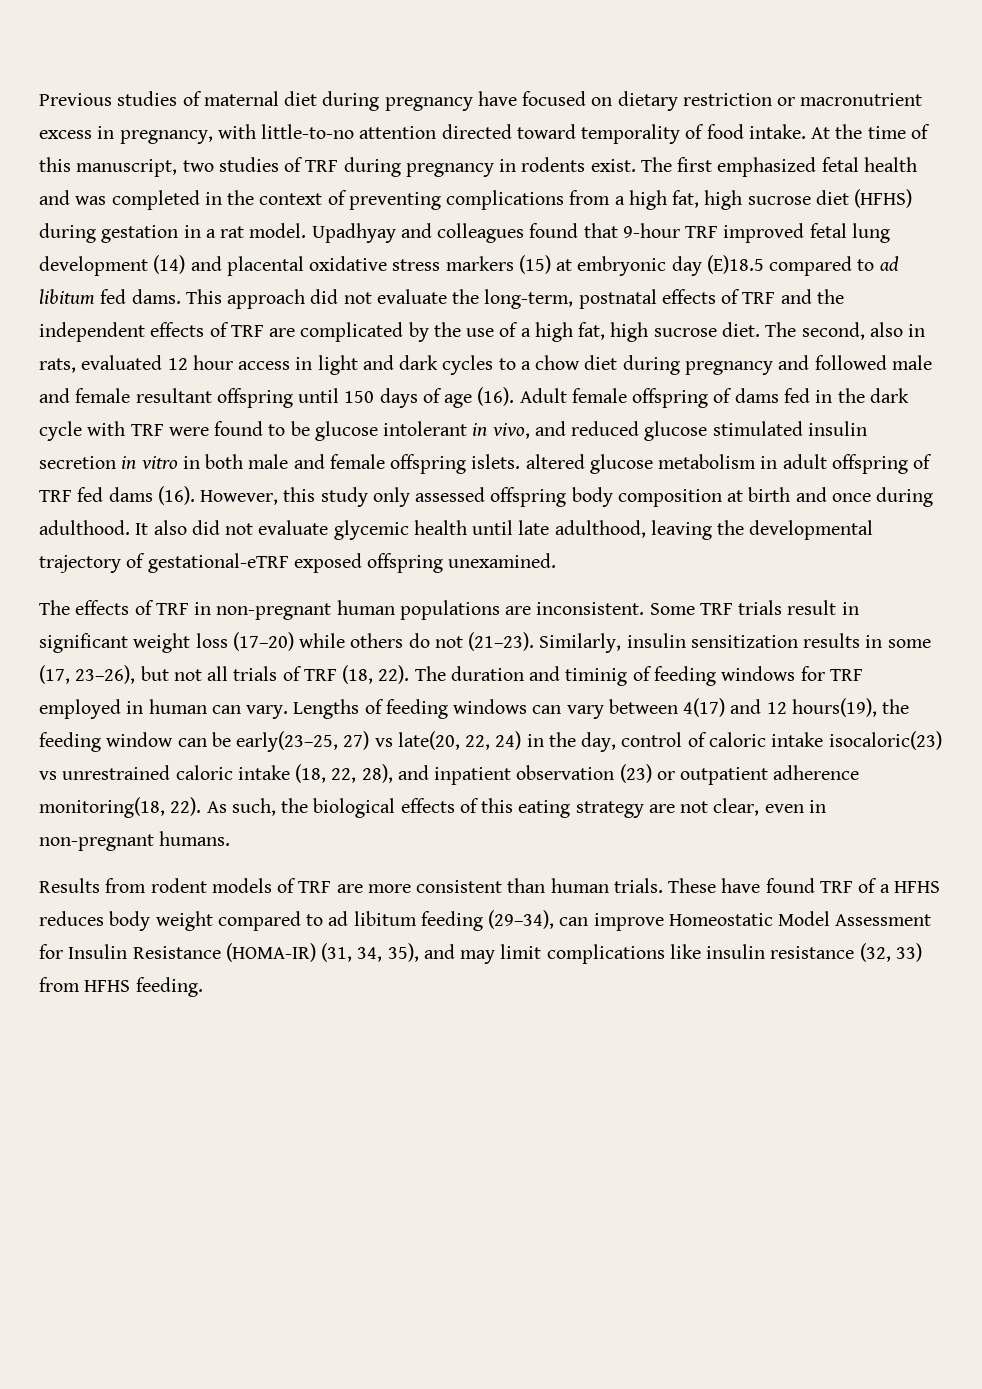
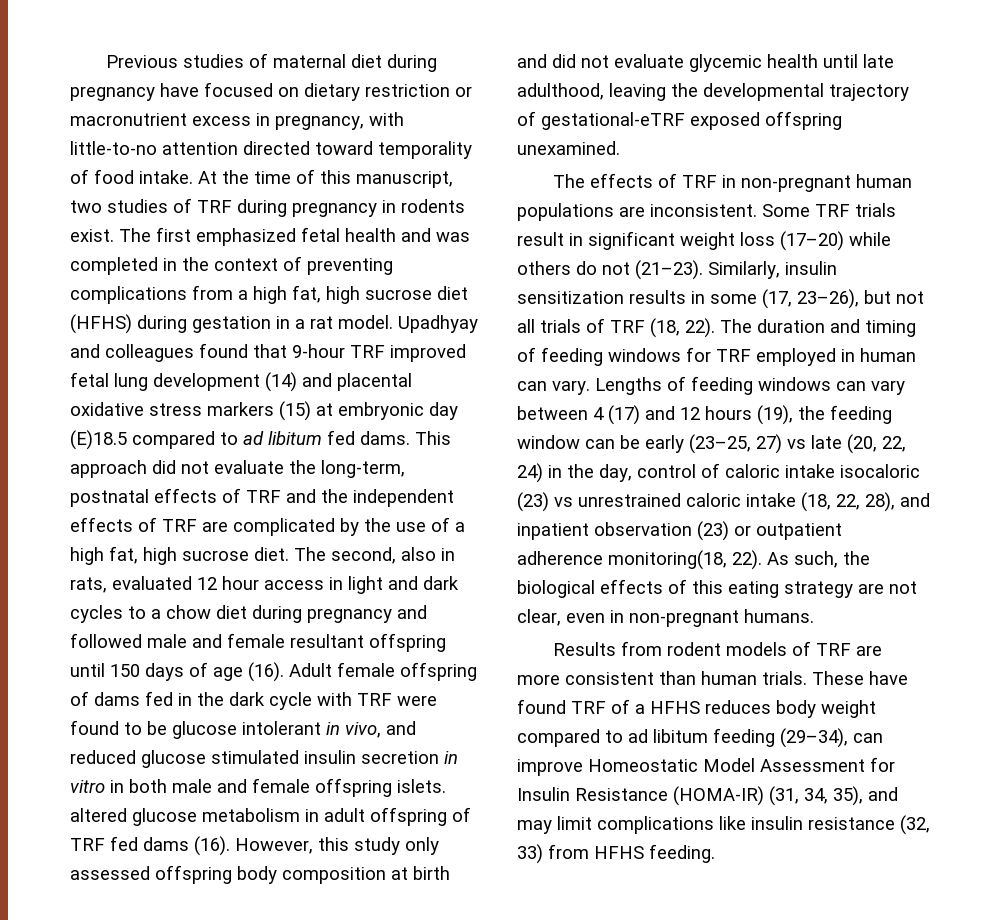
[831,487,934,507] [39,520,187,535] once during adulthood. It also -> (547, 61) none
[565,668,628,686] timinig -> [865,320,916,337] timing
[683,698,877,717] 4(17) and 12 hours(19), -> [593,405,793,425] 4 (17) and 12 hours (19),
[236,731,460,752] early(23–25, 27) vs late(20, -> [645,434,877,454] early (23–25, 27) vs late (20,
[828,731,942,750] isocaloric(23) -> [840,464,920,478] [517,492,549,512] isocaloric (23)

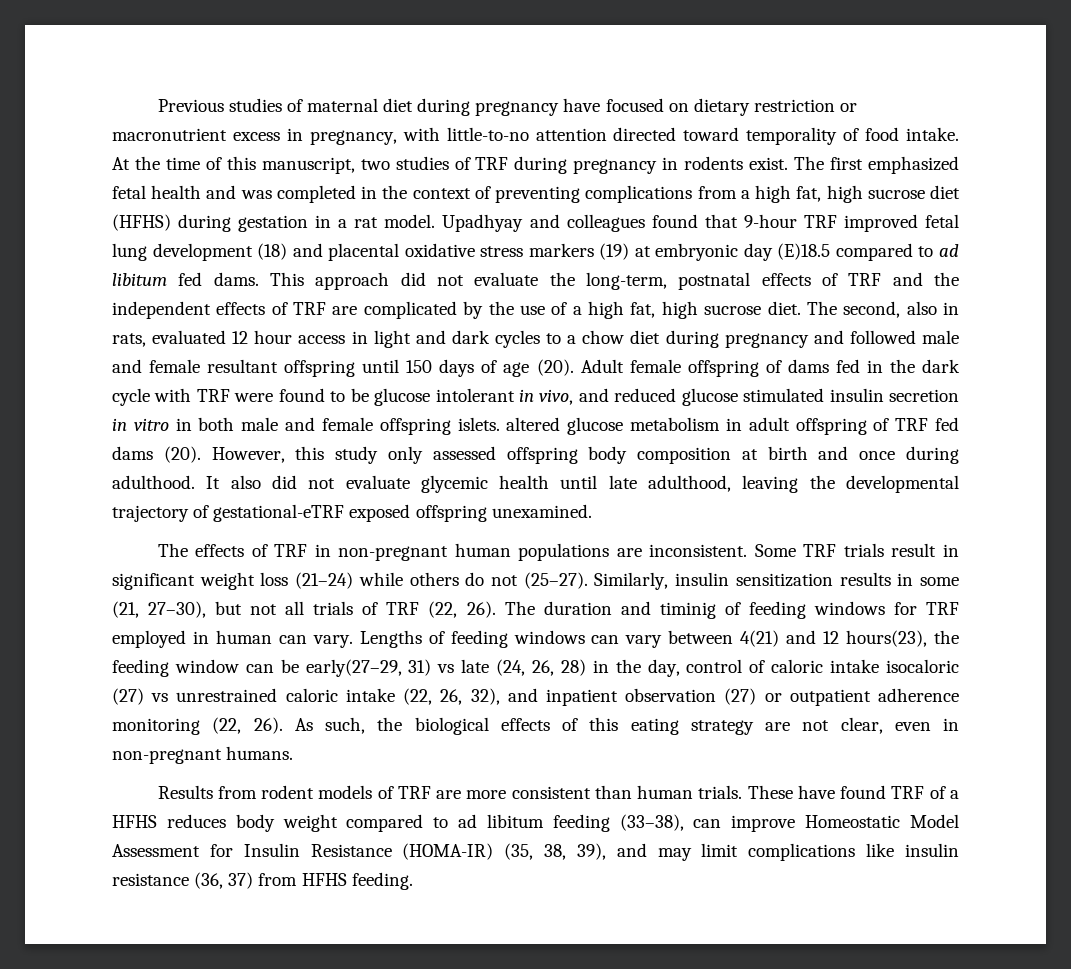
[265,372,297,392] (14) -> [257,243,288,260] (18)
[279,401,311,421] (15) -> [599,243,630,260] (19)
[248,662,284,682] (16). -> [536,359,574,376] (20).
[194,836,230,856] (16). -> [163,446,201,463] (20).
(547, 61) none -> [859,446,960,464] [112,475,261,489] once during adulthood. It also
[780,231,844,251] (17–20) -> [295,572,354,589] (21–24)
[635,260,703,280] (21–23). -> [523,572,588,589] (25–27).
[762,289,859,309] (17, 23–26), -> [112,601,207,618] (21, 27–30),
[650,318,715,338] (18, 22). -> [428,601,496,618] (22, 26).
[865,320,916,337] timing -> [659,602,716,619] timinig
[593,405,793,425] 4 (17) and 12 hours (19), -> [740,630,928,647] 4(21) and 12 hours(23),
[645,434,906,454] [517,463,543,483] early (23–25, 27) vs late (20, 22, 24) -> [305,659,586,677] early(27–29, 31) vs late (24, 26, 28)
[517,492,549,512] (23) -> [112,688,144,705] (27)
[801,492,895,512] (18, 22, 28), -> [403,688,500,705] (22, 26, 32),
[697,521,729,541] (23) -> [724,688,757,705] (27)
[608,550,762,570] monitoring(18, 22). -> [112,717,283,735] monitoring (22, 26).
[780,728,848,748] (29–34), -> [619,814,684,831] (33–38),
[769,786,863,806] (31, 34, 35), -> [504,843,606,860] (35, 38, 39),
[900,815,930,835] [517,844,543,864] (32, 33) -> [194,872,254,889] (36, 37)

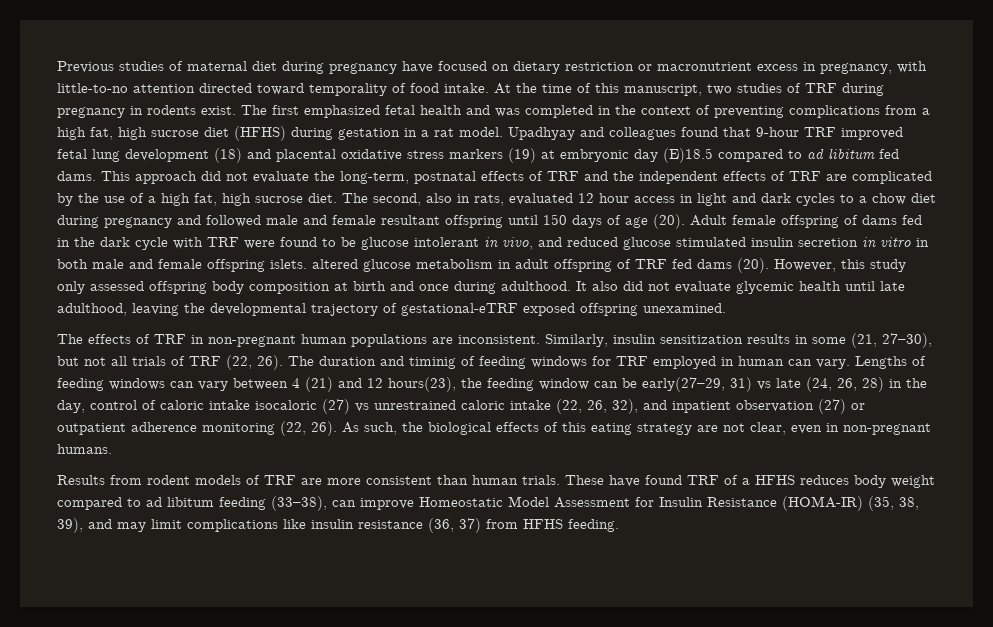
[754,543,959,557] [112,572,588,590] Some TRF trials result in significant weight loss (21–24) while others do not (25–27). -> (540, 339) none
[740,630,780,647] 4(21) -> [292,377,333,392] 4 (21)

